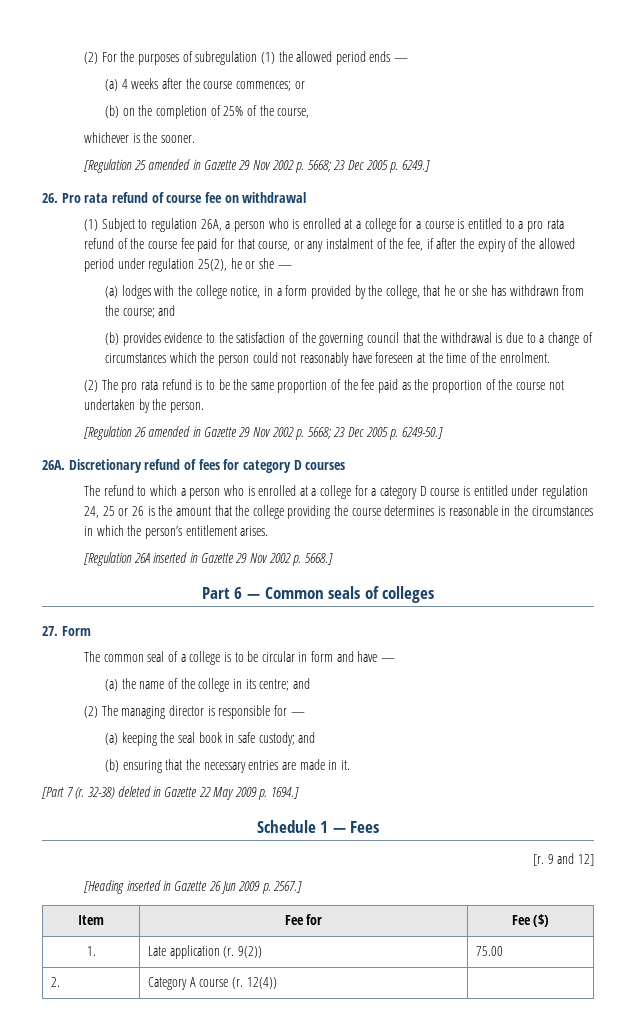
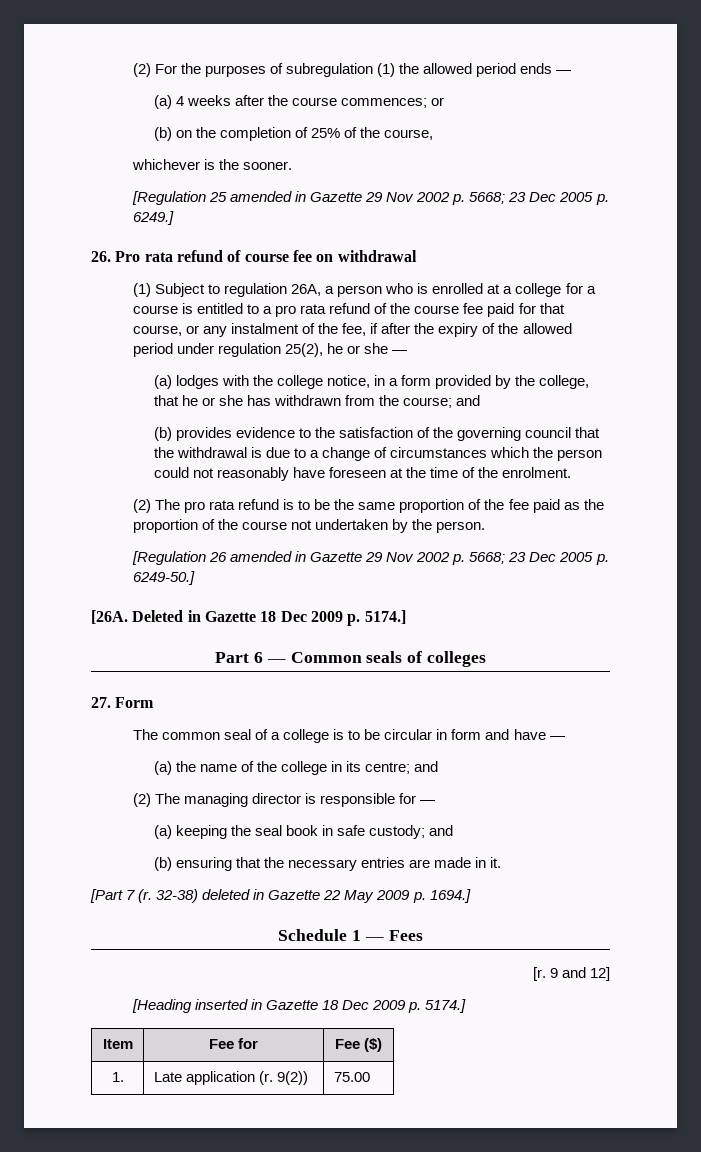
[42,459,346,473] [84,485,588,499] [84,505,593,519] [84,525,269,539] [84,552,333,566] 26A. Discretionary refund of fees for category D courses // The refund to which a person who is enrolled at a college for a category D course is entitled under regulation 24, 25 or 26 is the amount that the college providing the course determines is reasonable in the circumstances in which the person’s entitlement arises. // [Regulation 26A inserted in Gazette 29 Nov 2002 p. 5668.] -> [91,610,406,626] [26A. Deleted in Gazette 18 Dec 2009 p. 5174.]
[208,881,303,894] 26 Jun 2009 p. 2567.] -> [322,999,467,1013] 18 Dec 2009 p. 5174.]
[51,977,61,987] [148,977,277,990] // 2. | Category A course (r. 12(4)) | -> (370, 1077) none

